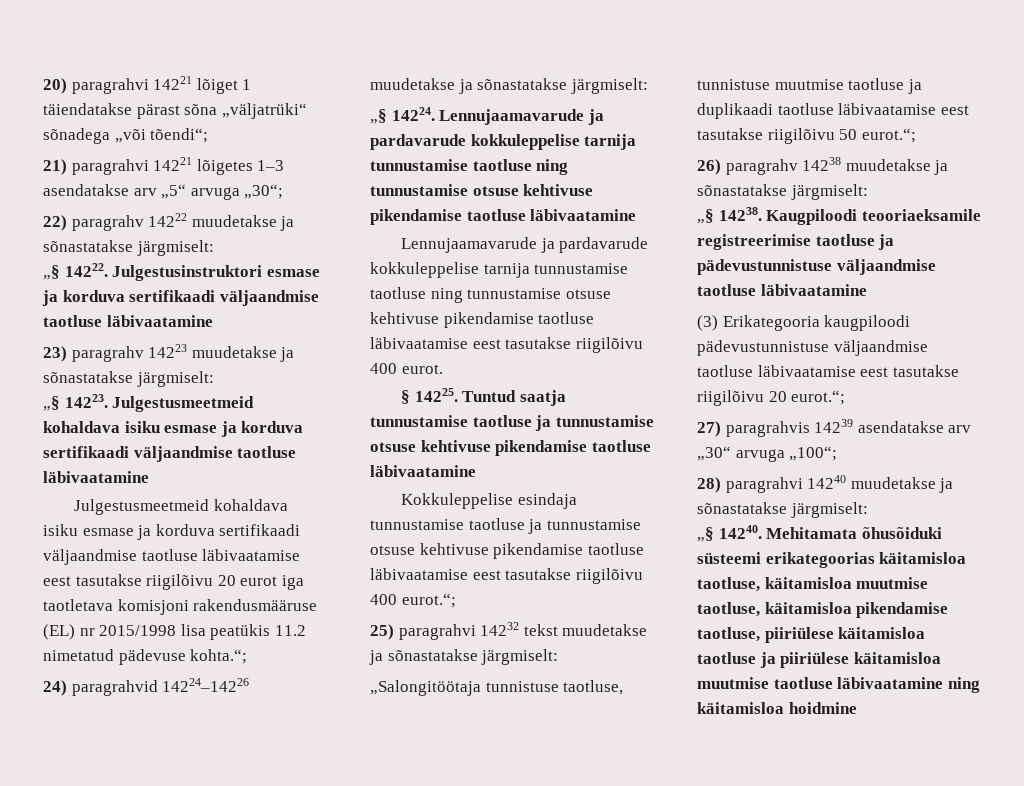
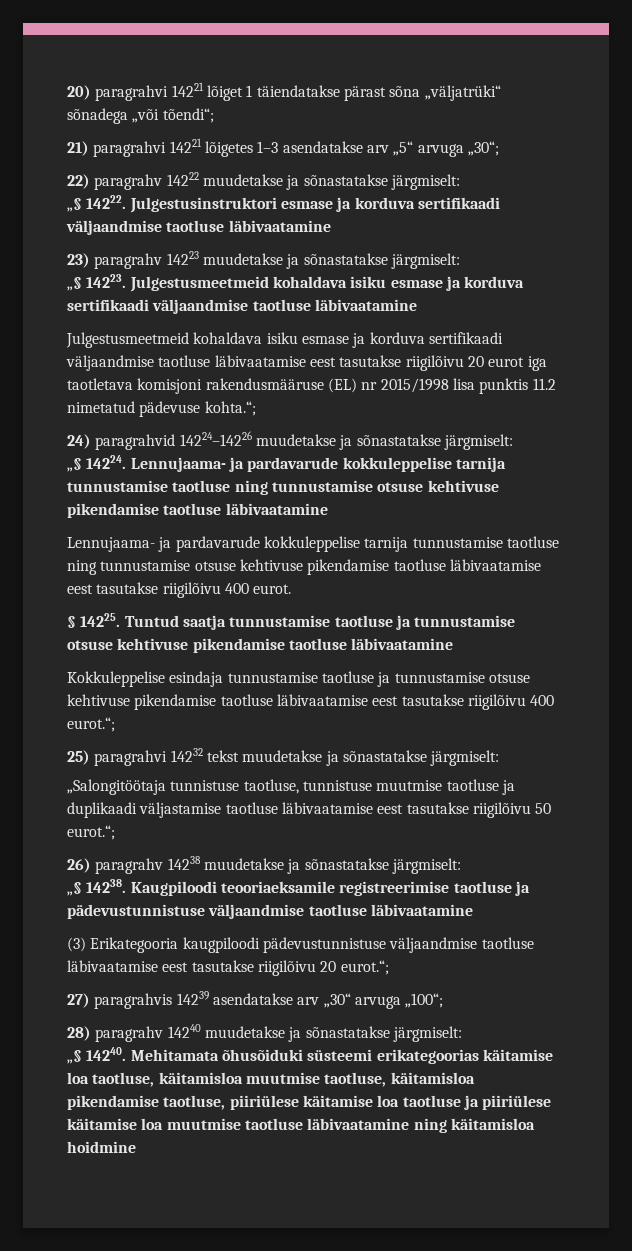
[210,624,271,640] peatükis -> [479,378,529,394] punktis
[439,109,585,125] Lennujaamavarude -> [130,457,226,472] Lennujaama-
[400,237,537,253] Lennujaamavarude -> [67,537,155,552] Lennujaama-
(773, 111) none -> [139,802,222,818] väljastamise
[725,477,803,493] paragrahvi -> [95,1026,164,1042] paragrahv
[879,552,967,564] käitamisloa -> [482,1049,553,1061] [67,1072,89,1084] käitamise loa
[838,627,926,639] käitamisloa -> [302,1095,400,1107] käitamise loa
[853,652,941,664] käitamisloa -> [67,1118,164,1130] käitamise loa

